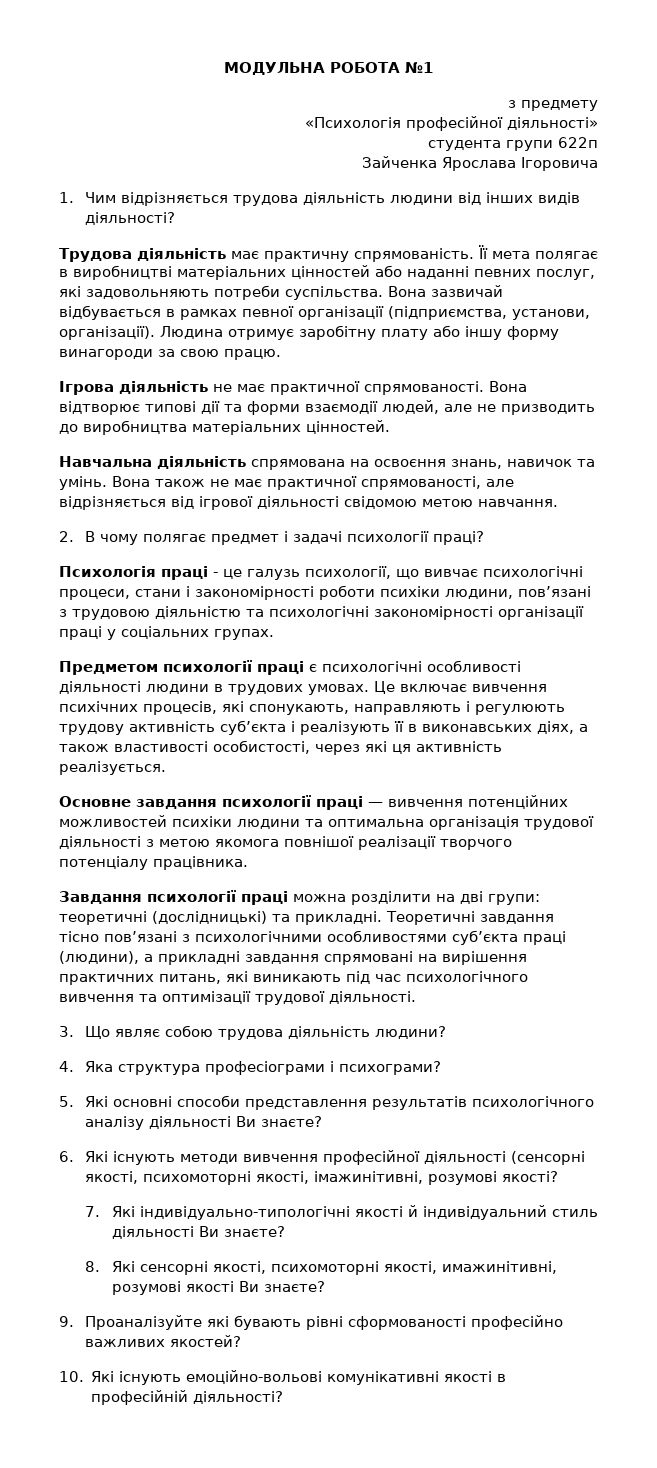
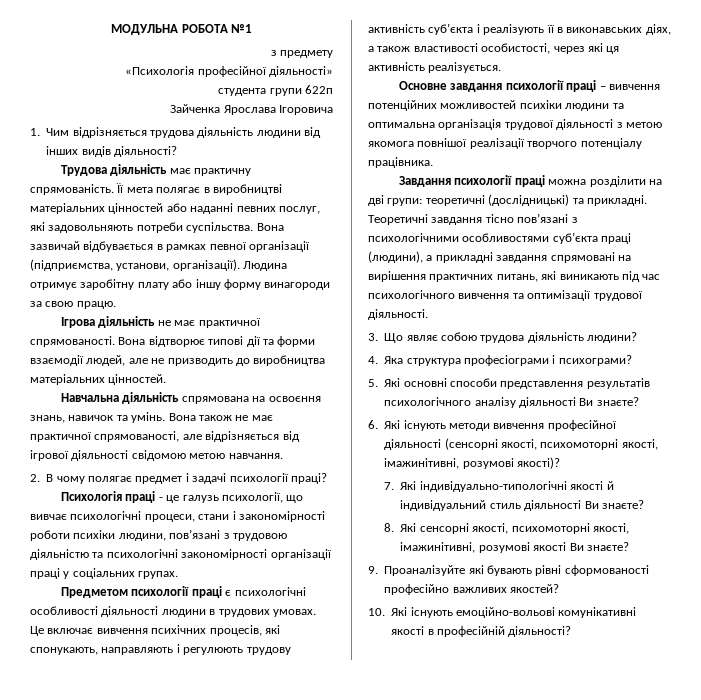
[368,802,383,807] — -> [599,86,606,90] –
[502,1171,559,1182] якості? -> [517,457,560,469] якості)?
[441,1261,557,1274] имажинітивні, -> [400,542,476,553] імажинітивні,

